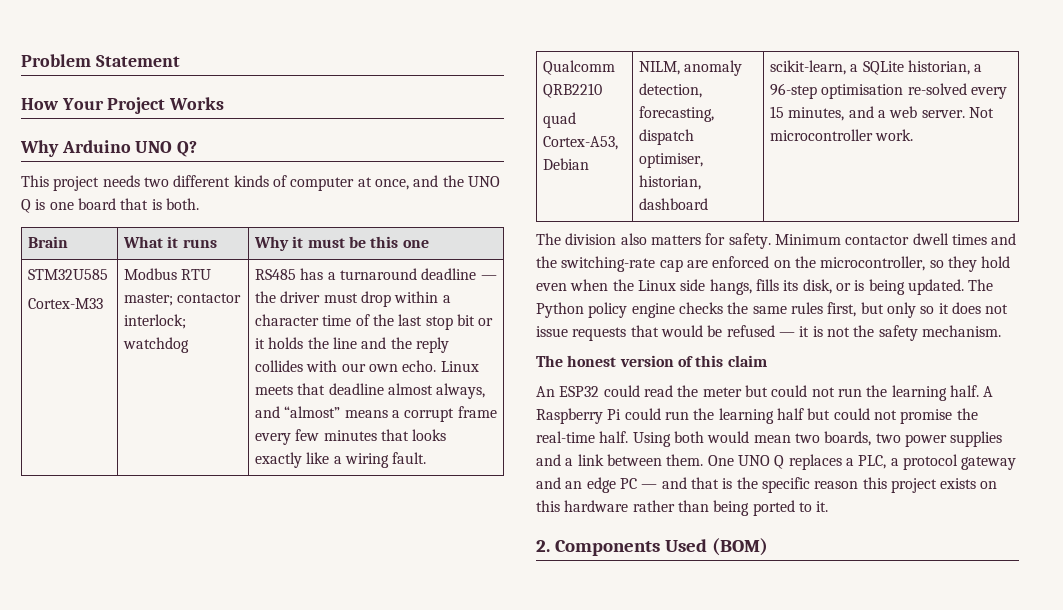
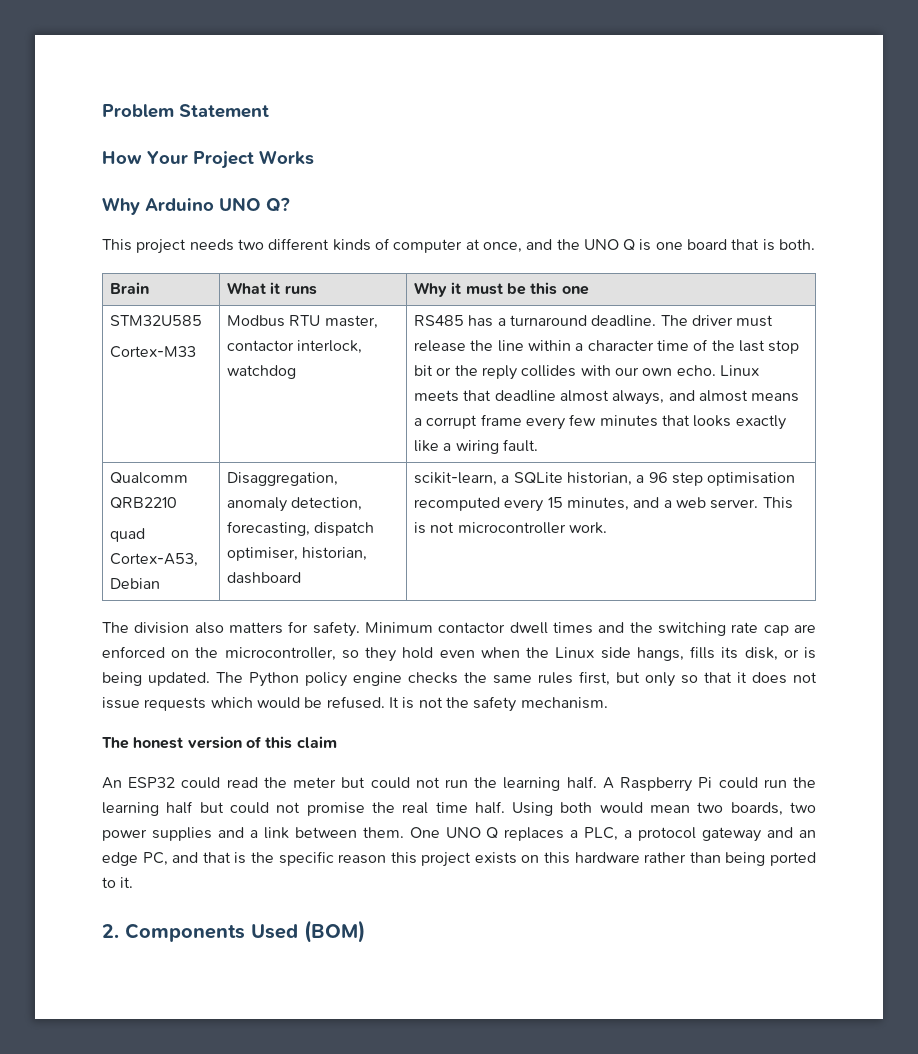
[124,293,242,306] [124,314,187,329] master; contactor interlock; -> [324,315,378,329] [226,340,363,354] master, contactor interlock,
[421,268,497,280] [255,291,392,307] deadline — the driver must drop -> [591,315,774,327] [413,340,524,352] deadline. The driver must release the line
[255,337,387,349] it holds the line and -> (452, 371) none
[284,406,341,418] “almost” -> [698,390,748,402] almost
[639,61,681,75] NILM, -> [226,472,338,486] Disaggregation,
[770,83,967,99] 96-step optimisation re-solved -> [648,472,796,486] [413,497,500,511] 96 step optimisation recomputed
[969,107,995,118] Not -> [762,497,793,509] [413,522,455,534] This is not
[561,256,656,272] switching-rate -> [658,622,759,636] switching rate
(935, 310) none -> [704,672,732,683] that
[630,325,659,337] that -> [210,697,253,708] which
[726,325,810,337] refused — it -> [326,696,399,709] refused. It
[536,431,595,443] real-time -> [402,802,468,814] real time
[619,478,658,489] PC — -> [142,852,168,866] PC,

